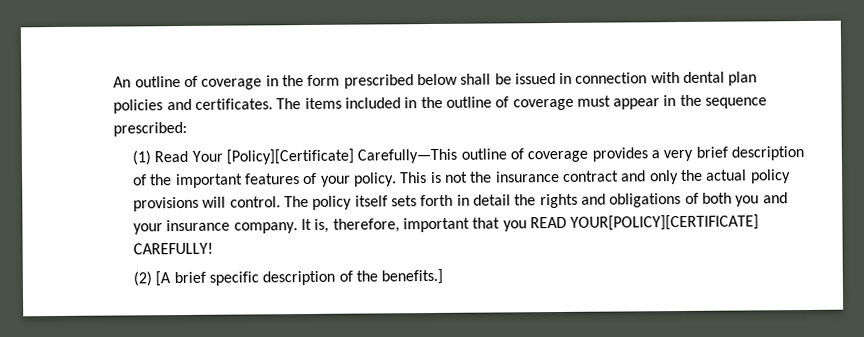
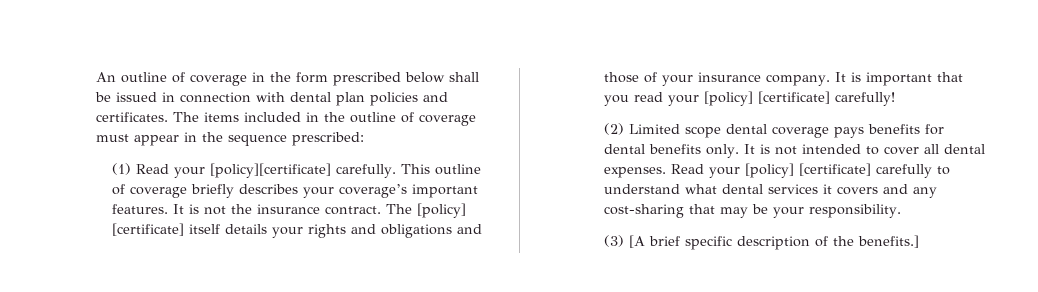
[191,146,804,165] [133,169,791,189] [133,192,788,212] Your [Policy][Certificate] Carefully—This outline of coverage provides a very brief description of the important features of your policy. This is not the insurance contract and only the actual policy provisions will control. The policy itself sets forth in detail the rights and obligations of both you and -> [174,163,482,178] [112,184,479,198] [112,203,467,218] [112,223,483,238] [604,72,658,83] your [policy][certificate] carefully. This outline of coverage briefly describes your coverage’s important features. It is not the insurance contract. The [policy] [certificate] itself details your rights and obligations and those of
[314,218,400,233] is, therefore, -> [851,72,862,82] is
[529,214,760,231] [133,242,214,255] [133,271,153,287] READ YOUR[POLICY][CERTIFICATE] CAREFULLY! // (2) -> [634,91,896,106] [604,123,945,138] [604,144,986,158] [604,163,951,178] [604,184,938,198] [604,204,902,218] [604,235,625,247] read your [policy] [certificate] carefully! // (2) Limited scope dental coverage pays benefits for dental benefits only. It is not intended to cover all dental expenses. Read your [policy] [certificate] carefully to understand what dental services it covers and any cost-sharing that may be your responsibility. // (3)

